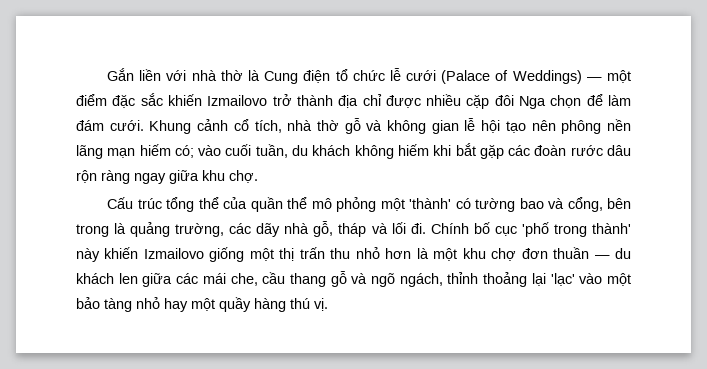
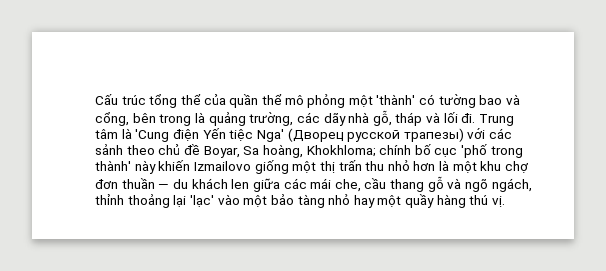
[107,68,631,84] [76,93,631,109] [76,118,631,134] [76,143,631,159] [76,170,258,184] Gắn liền với nhà thờ là Cung điện tổ chức lễ cưới (Palace of Weddings) — một điểm đặc sắc khiến Izmailovo trở thành địa chỉ được nhiều cặp đôi Nga chọn để làm đám cưới. Khung cảnh cổ tích, nhà thờ gỗ và không gian lễ hội tạo nên phông nền lãng mạn hiếm có; vào cuối tuần, du khách không hiếm khi bắt gặp các đoàn rước dâu rộn ràng ngay giữa khu chợ. // -> (95, 99) none
[430,223,469,234] Chính -> [479,114,515,126] [95,128,513,142] [95,144,412,158] Trung tâm là 'Cung điện Yến tiệc Nga' (Дворец русской трапезы) với các sảnh theo chủ đề Boyar, Sa hoàng, Khokhloma; chính

